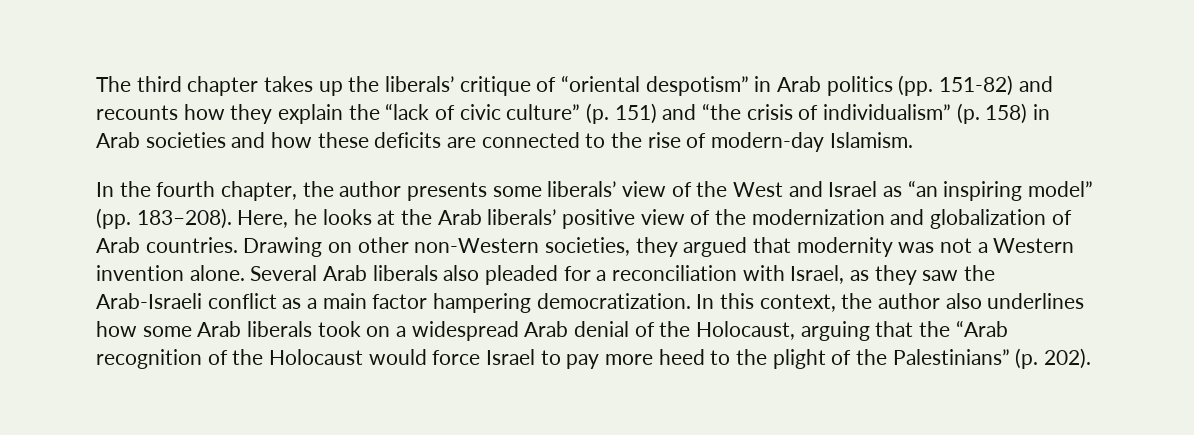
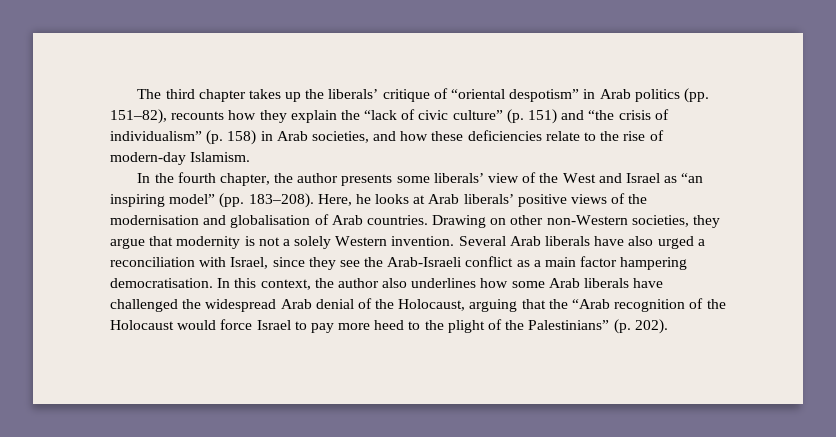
[939,75,1053,96] 151-82) and -> [110,109,167,124] 151–82),
[145,132,226,148] societies -> [311,131,369,143] societies,
[374,132,580,148] deficits are connected -> [467,130,580,141] deficiencies relate
[401,209,433,225] the -> (426, 199) none
[640,209,1047,229] view of the modernization and globalization -> [571,193,648,204] [110,215,311,228] views of the modernisation and globalisation
[683,237,748,257] argued -> [110,238,145,249] argue
[898,242,935,253] was -> [244,236,255,246] is
[993,238,1075,253] [96,265,591,285] Western invention alone. Several Arab liberals also pleaded for -> [294,236,694,249] solely Western invention. Several Arab liberals have also urged
[850,265,959,285] as they saw -> [272,257,360,270] since they see
[536,293,691,309] democratization. -> [110,278,213,288] democratisation.
[317,321,407,337] took on a -> [633,278,664,288] [110,299,202,312] have challenged the

